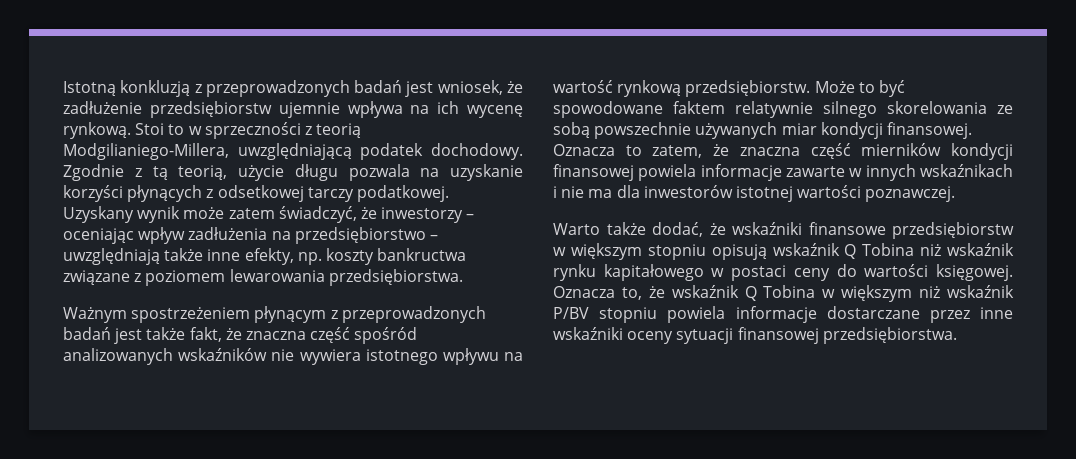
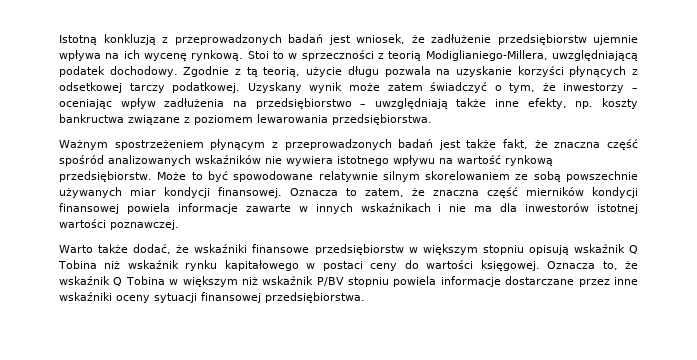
[63,143,229,160] Modgilianiego-Millera, -> [425,50,548,61] Modiglianiego-Millera,
[278,206,357,223] świadczyć, -> [430,82,536,93] świadczyć o tym,
[673,101,987,118] faktem relatywnie silnego skorelowania -> [318,171,511,182] relatywnie silnym skorelowaniem

